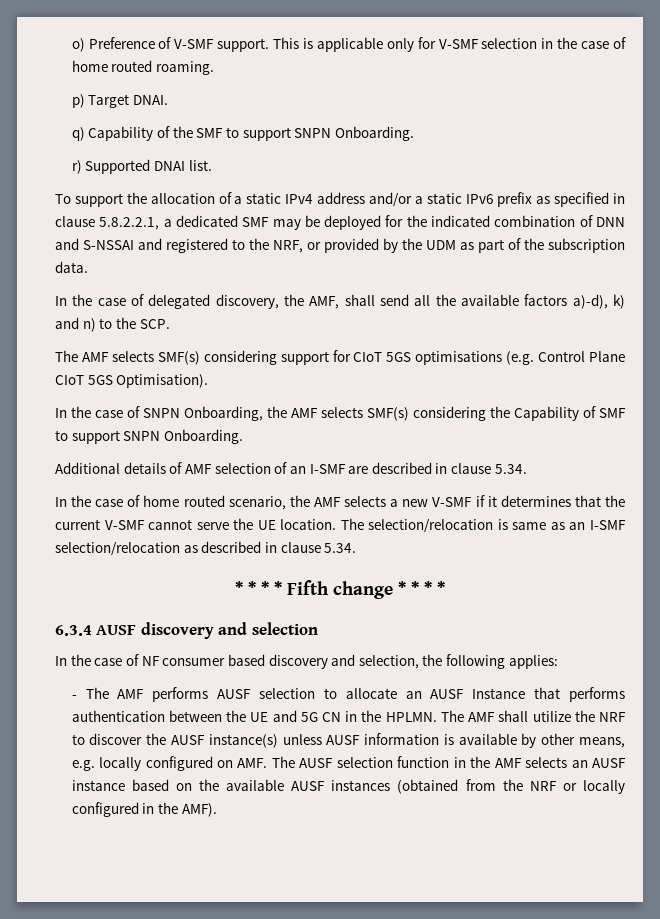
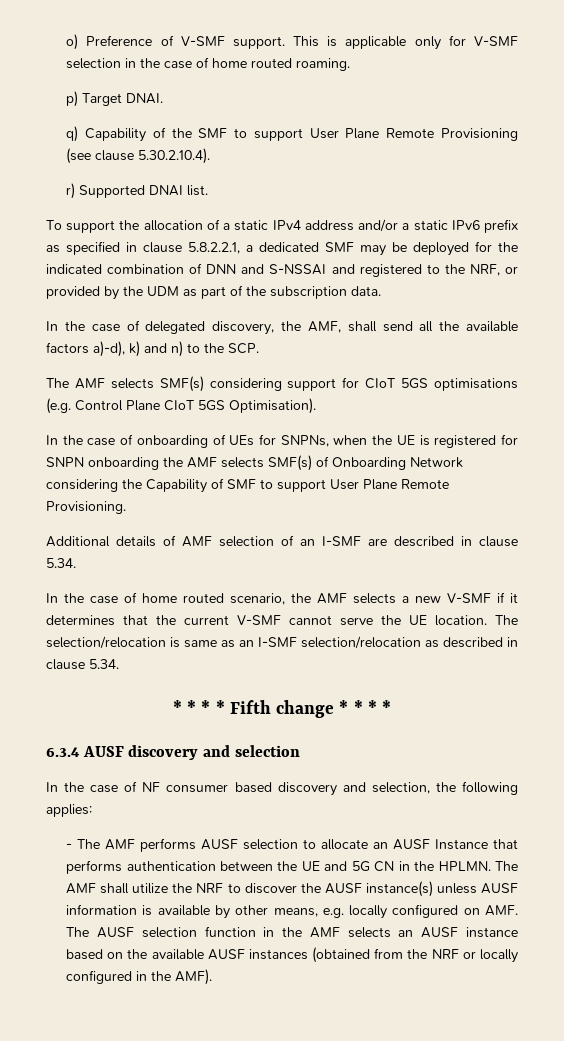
[294,126,414,141] SNPN Onboarding. -> [309,128,518,141] [66,148,211,164] User Plane Remote Provisioning (see clause 5.30.2.10.4).
[143,406,263,421] SNPN Onboarding, -> [136,434,518,448] [46,457,159,470] onboarding of UEs for SNPNs, when the UE is registered for SNPN onboarding
(409, 414) none -> [316,456,463,470] of Onboarding Network
[123,429,243,444] SNPN Onboarding. -> [330,479,449,490] [46,501,126,514] User Plane Remote Provisioning.

